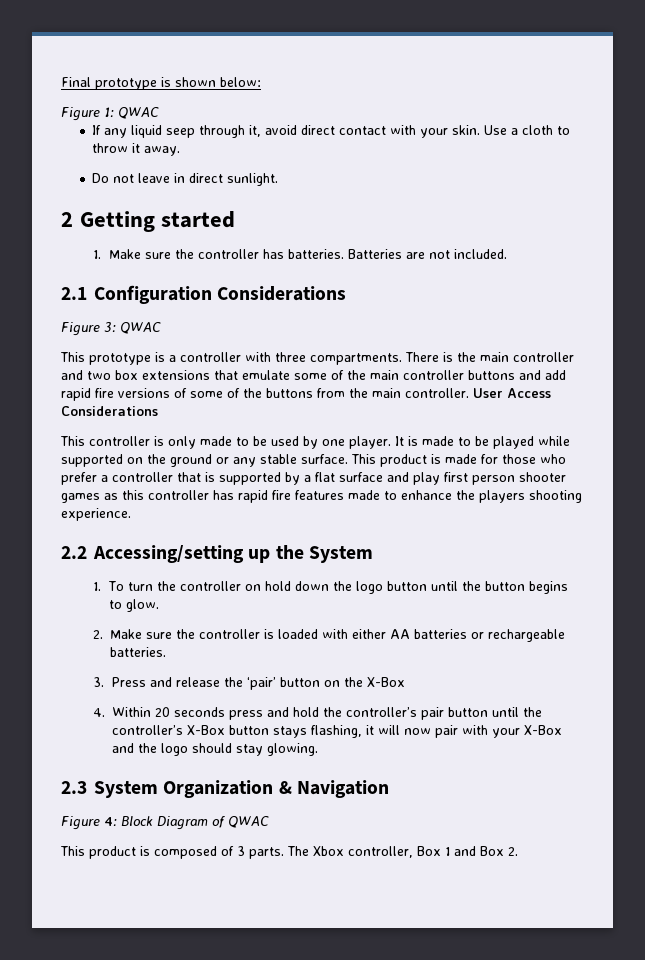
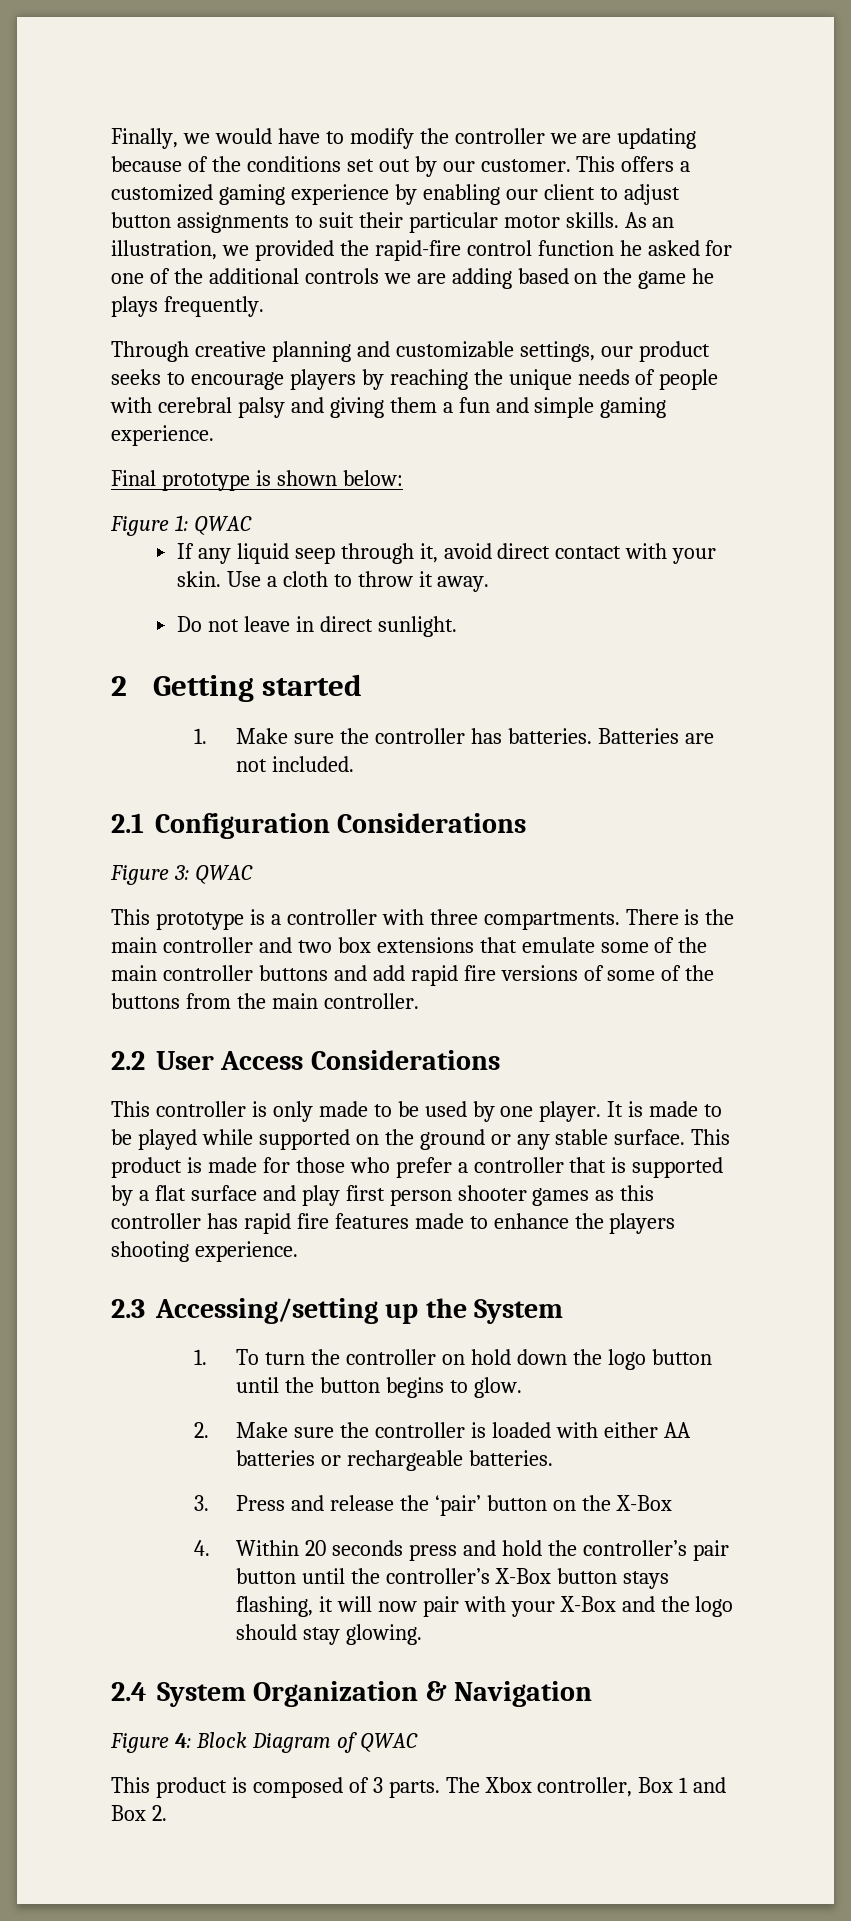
(61, 82) none -> [111,128,697,149] [111,156,691,177] [111,184,680,205] [111,212,675,233] [111,240,733,261] [111,268,715,289] [111,296,264,317] [111,341,710,362] [111,369,719,390] [110,397,667,418] [111,425,214,446] Finally, we would have to modify the controller we are updating because of the conditions set out by our customer. This offers a customized gaming experience by enabling our client to adjust button assignments to suit their particular motor skills. As an illustration, we provided the rapid-fire control function he asked for one of the additional controls we are adding based on the game he plays frequently. // Through creative planning and customizable settings, our product seeks to encourage players by reaching the unique needs of people with cerebral palsy and giving them a fun and simple gaming experience. //
(469, 393) none -> [111,1051,145,1070] // 2.2
[61,546,87,559] 2.2 -> [111,1299,145,1318] 2.3
[61,781,87,794] 2.3 -> [111,1682,146,1701] 2.4

